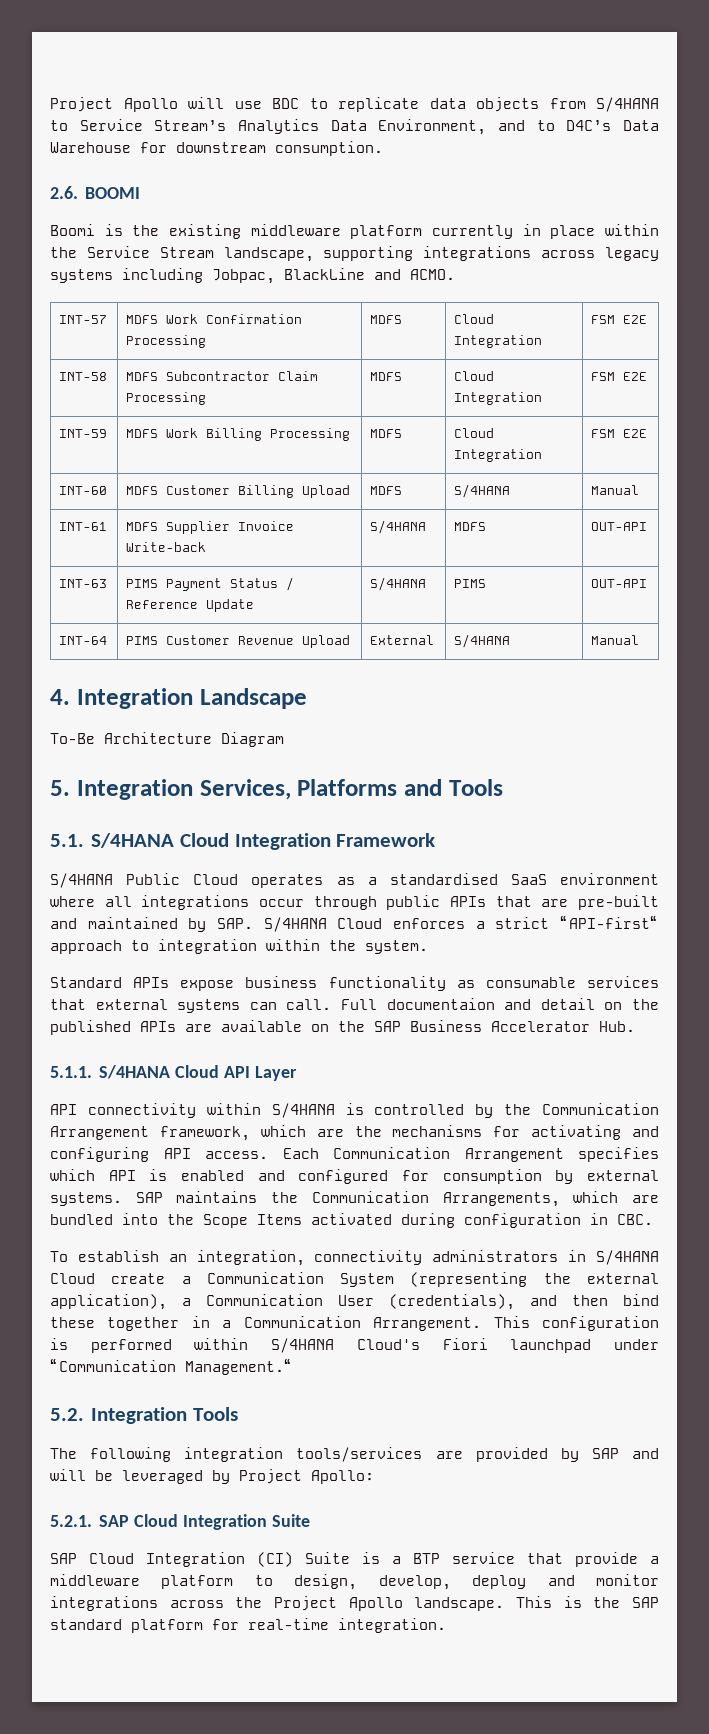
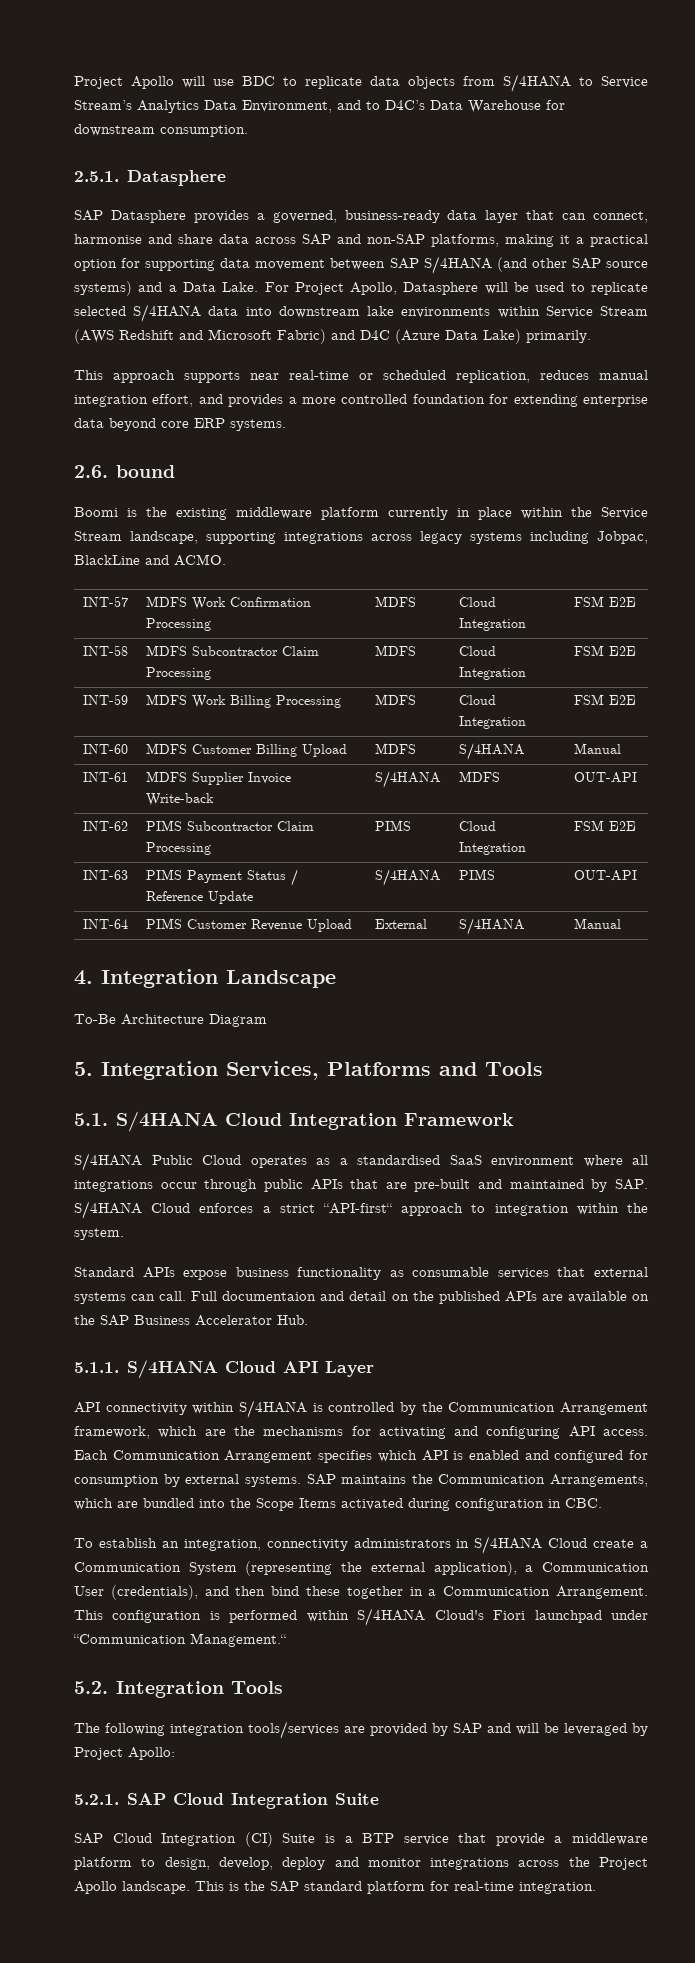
[50,186,141,199] 2.6. BOOMI -> [74,170,226,186] [74,210,648,223] [74,234,648,247] [74,256,648,274] [74,281,649,296] [74,304,648,322] [74,329,591,344] [74,370,648,383] [74,394,648,407] [74,418,286,431] [74,465,175,478] 2.5.1. Datasphere // SAP Datasphere provides a governed, business-ready data layer that can connect, harmonise and share data across SAP and non-SAP platforms, making it a practical option for supporting data movement between SAP S/4HANA (and other SAP source systems) and a Data Lake. For Project Apollo, Datasphere will be used to replicate selected S/4HANA data into downstream lake environments within Service Stream (AWS Redshift and Microsoft Fabric) and D4C (Azure Data Lake) primarily. // This approach supports near real-time or scheduled replication, reduces manual integration effort, and provides a more controlled foundation for extending enterprise data beyond core ERP systems. // 2.6. bound
(648, 526) none -> [82,821,128,831] [145,820,314,831] [145,842,211,855] [374,820,411,831] [458,821,496,831] [458,842,526,855] [573,820,636,831] // INT-62 | PIMS Subcontractor Claim Processing | PIMS | Cloud Integration | FSM E2E

